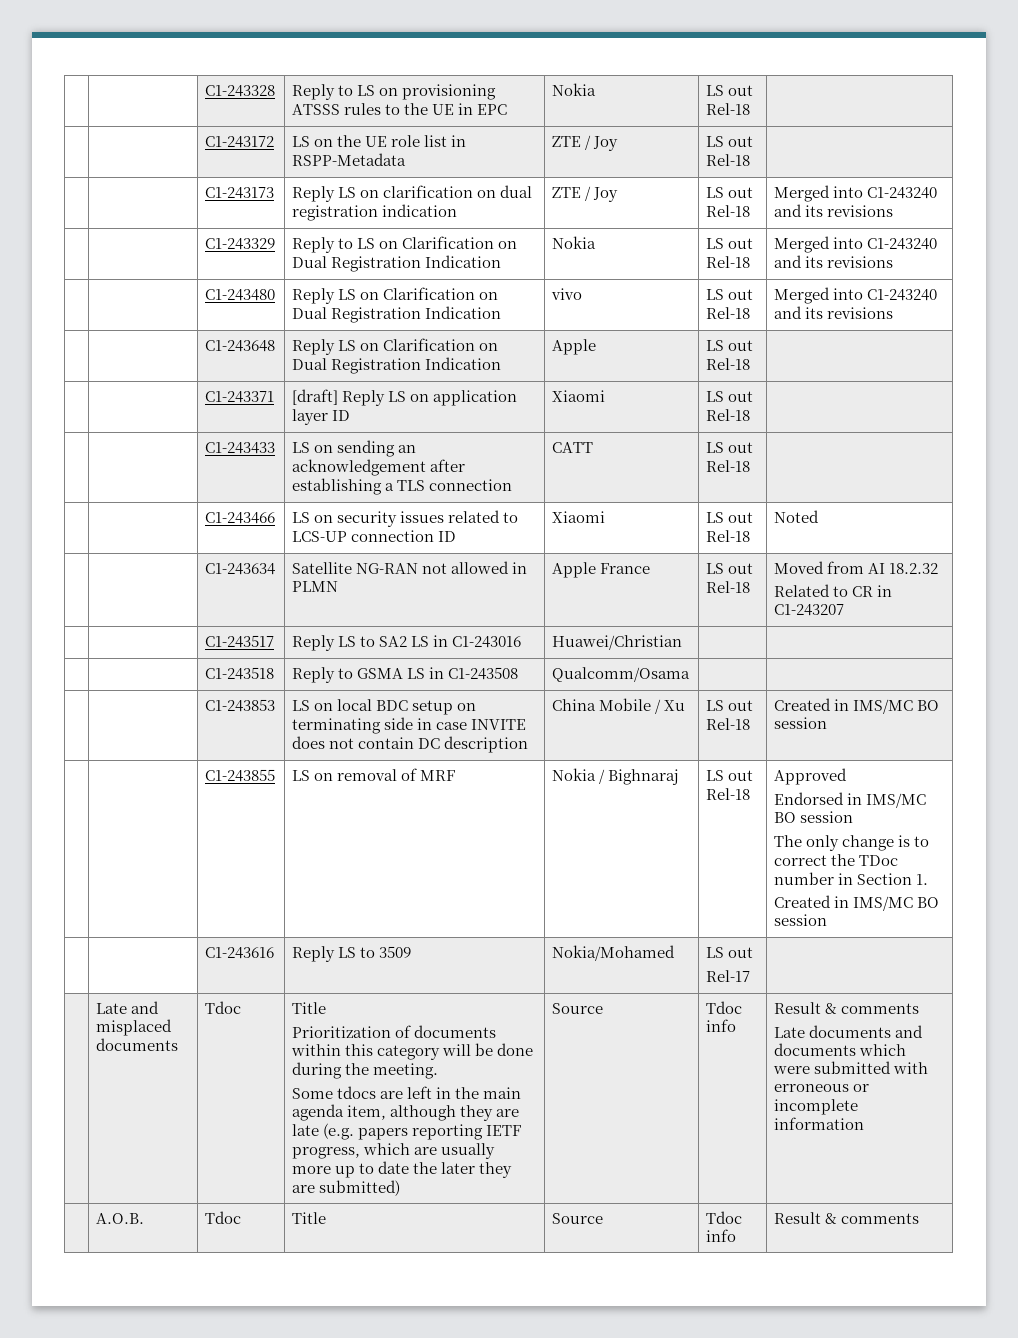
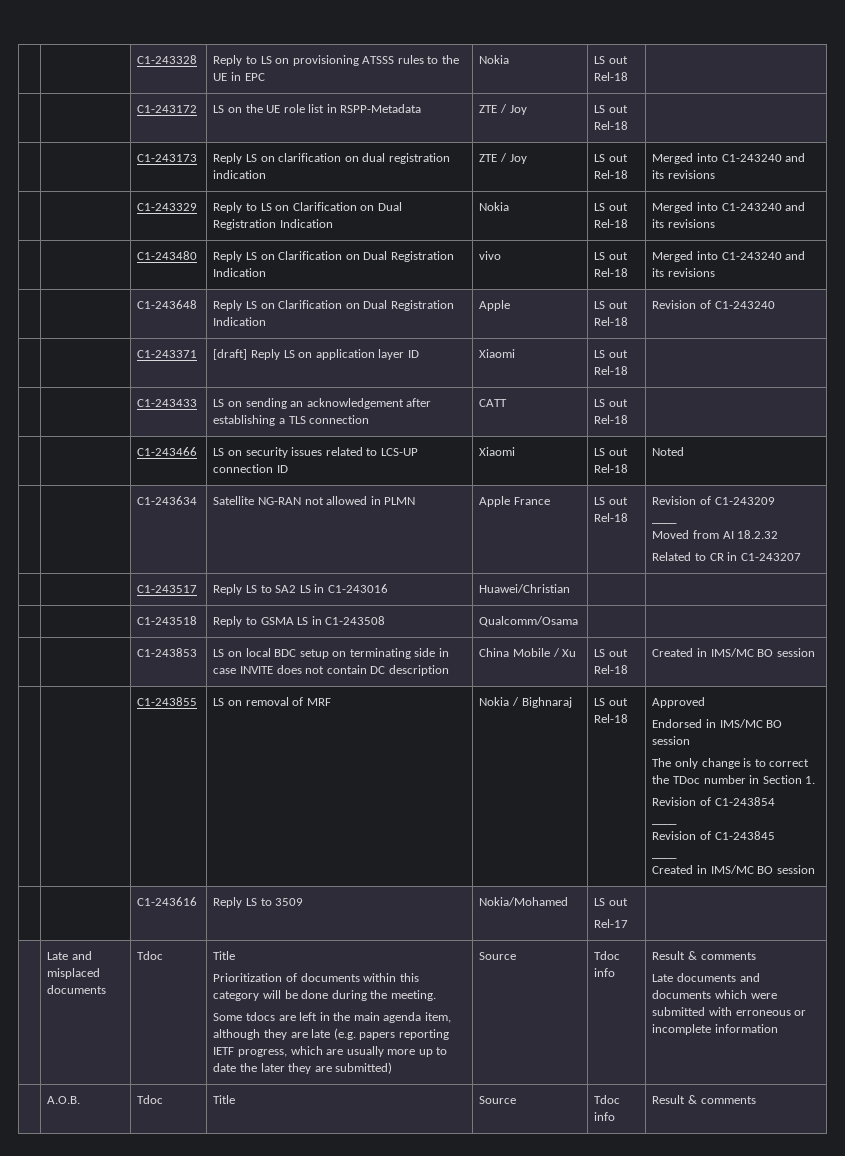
(751, 364) none -> [652,300,775,309] Revision of C1-243240
(751, 587) none -> [652,496,775,505] [652,522,678,524] Revision of C1-243209 // ____ //
(929, 879) none -> [652,797,775,806] [652,823,678,825] [652,831,775,840] [652,857,678,859] // Revision of C1-243854 // ____ // Revision of C1-243845 // ____

